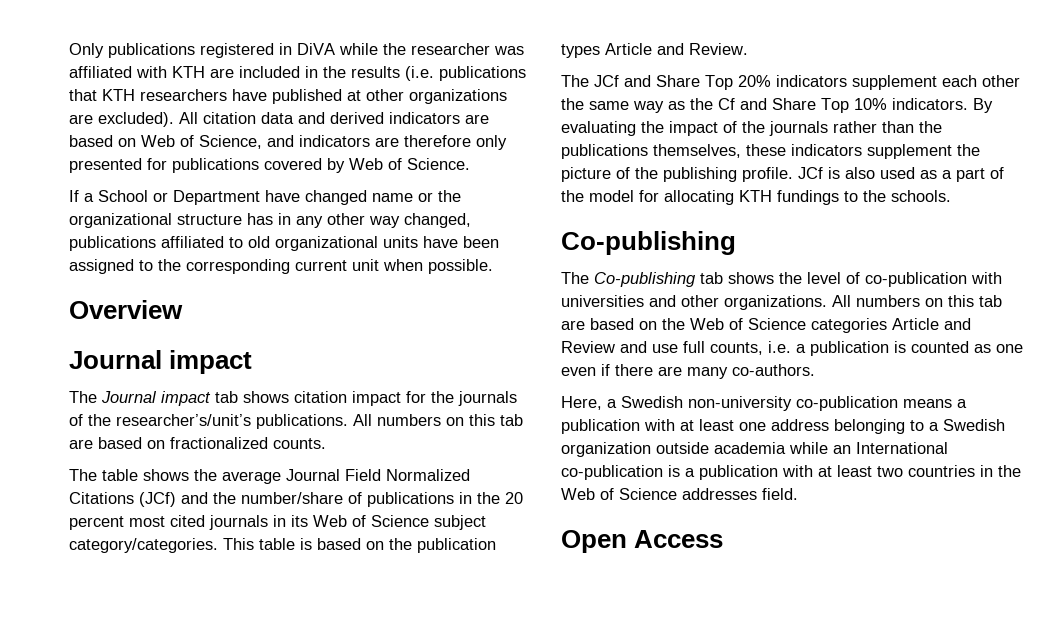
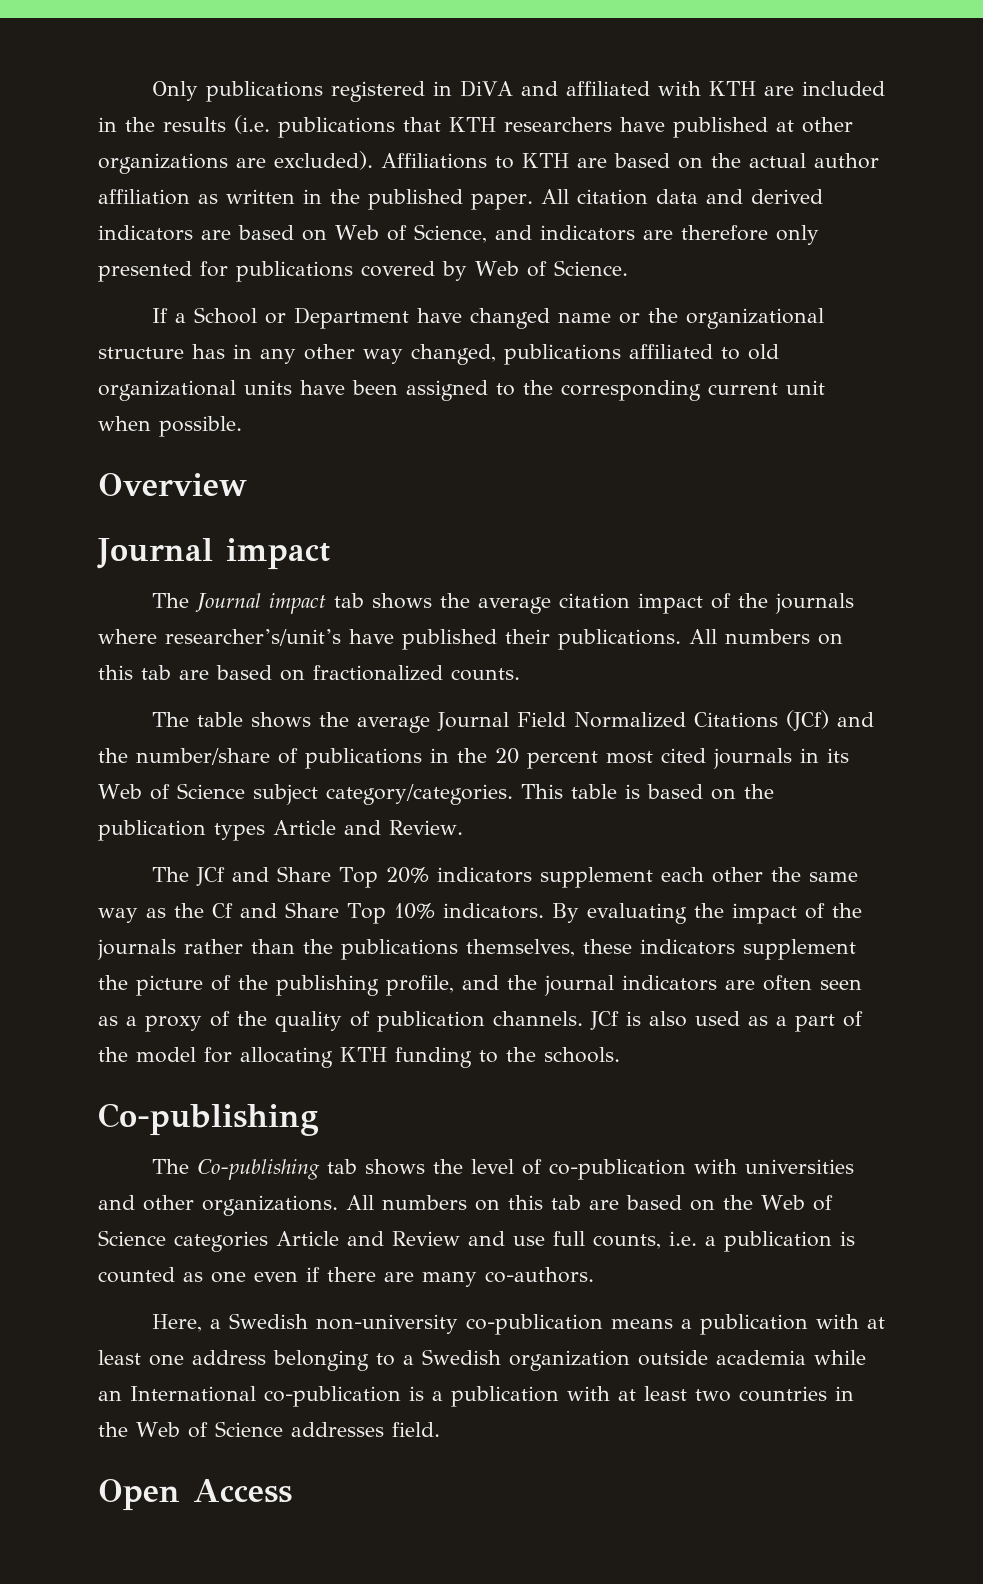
[339,43,524,55] while the researcher was -> [520,81,558,96] and
(174, 119) none -> [381,153,879,169] [98,189,533,210] Affiliations to KTH are based on the actual author affiliation as written in the published paper.
(289, 397) none -> [439,593,551,614] the average
[406,391,517,406] [69,414,251,426] for the journals of the researcher’s/unit’s -> [710,593,854,614] [98,629,550,650] of the journals where researcher’s/unit’s have published their
[742,167,793,182] profile. -> [386,975,862,996] [98,1011,583,1032] profile, and the journal indicators are often seen as a proxy of the quality of publication channels.
[777,190,839,205] fundings -> [395,1047,472,1068] funding

